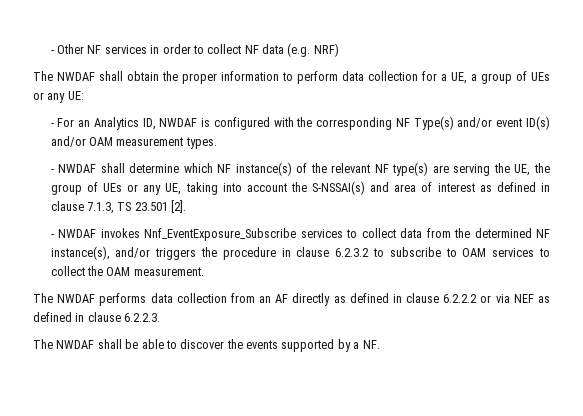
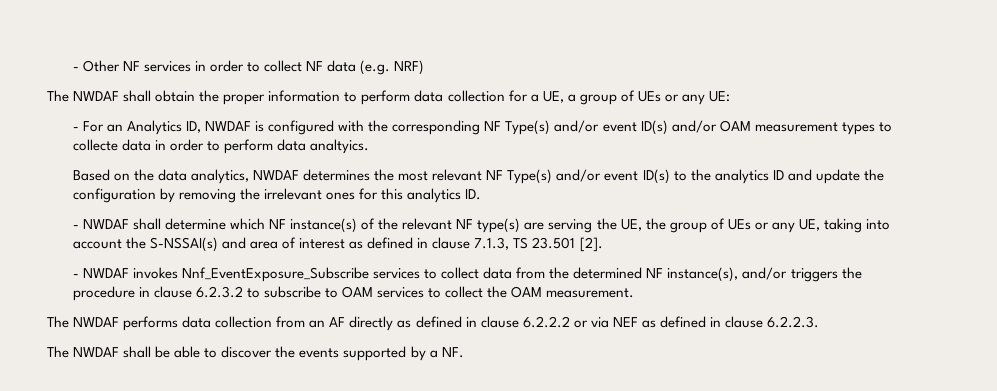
[185,137,217,149] types. -> [841,122,892,135] [72,139,370,154] [72,169,884,184] [72,188,482,203] types to collecte data in order to perform data analtyics. // Based on the data analytics, NWDAF determines the most relevant NF Type(s) and/or event ID(s) to the analytics ID and update the configuration by removing the irrelevant ones for this analytics ID.

